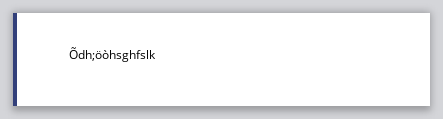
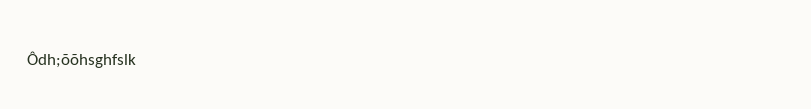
[69,47,156,62] Õdh;öòhsghfslk -> [27,51,136,68] Ôdh;õõhsghfslk

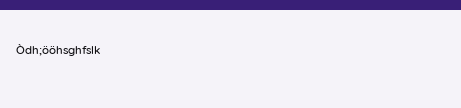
[27,51,136,68] Ôdh;õõhsghfslk -> [16,43,100,56] Òdh;ööhsghfslk

